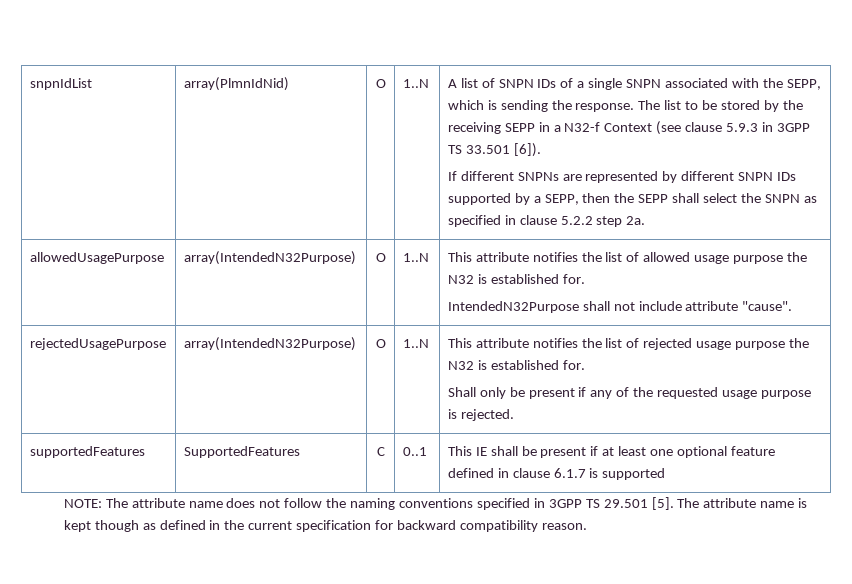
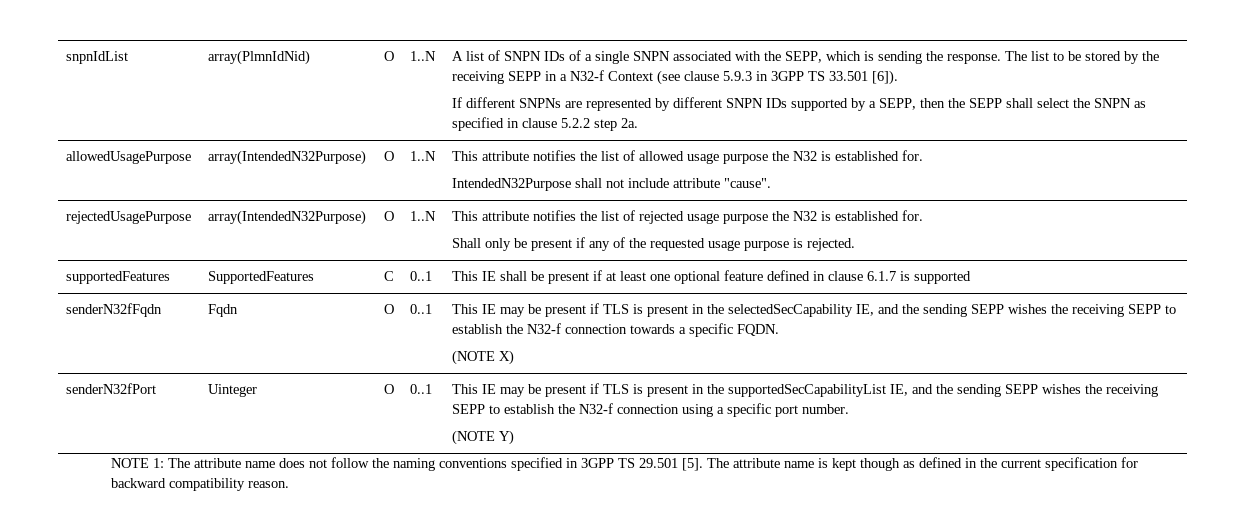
[63,499,102,508] // NOTE: -> [66,303,163,317] [208,304,239,317] [384,304,394,314] [410,304,433,314] [452,303,1177,317] [452,323,780,337] [452,350,515,365] [66,383,157,394] [208,384,258,397] [384,384,394,394] [410,384,433,394] [452,383,1159,397] [452,403,850,417] [452,430,515,445] [111,458,165,468] // senderN32fFqdn | Fqdn | O | 0..1 | This IE may be present if TLS is present in the selectedSecCapability IE, and the sending SEPP wishes the receiving SEPP to establish the N32-f connection towards a specific FQDN. // (NOTE X) // senderN32fPort | Uinteger | O | 0..1 | This IE may be present if TLS is present in the supportedSecCapabilityList IE, and the sending SEPP wishes the receiving SEPP to establish the N32-f connection using a specific port number. // (NOTE Y) // NOTE 1:

